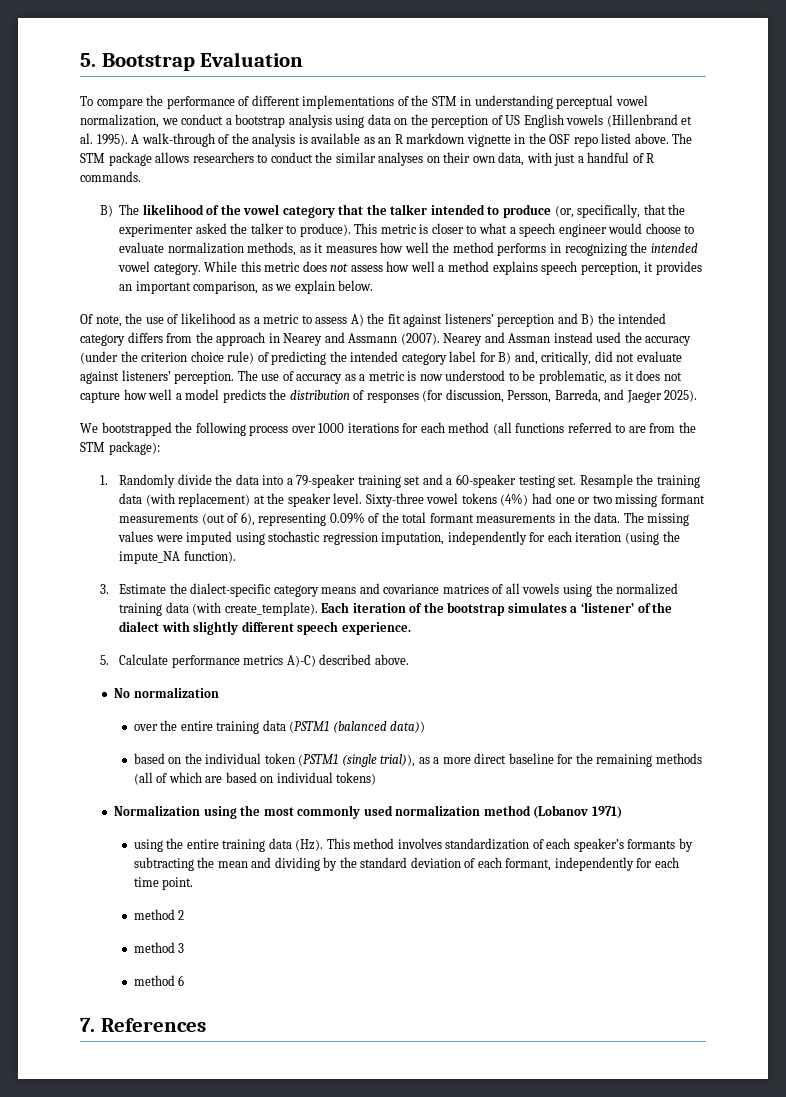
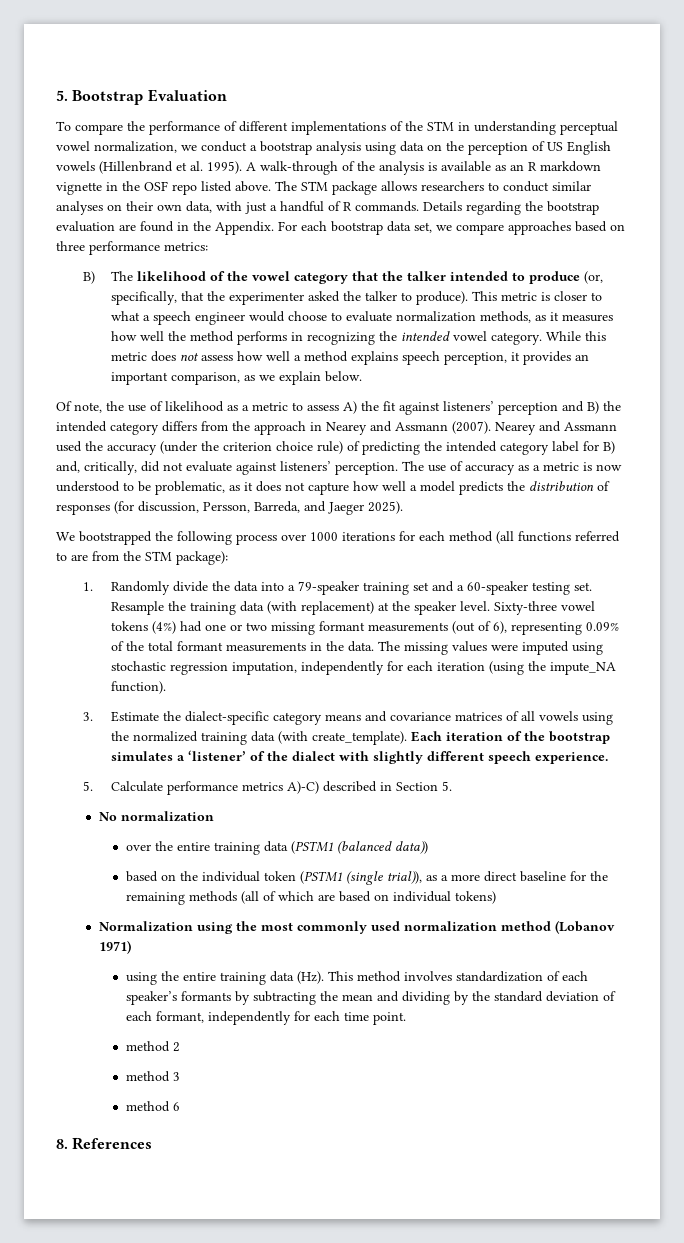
[315,152,333,163] the -> (549, 186) none
(141, 176) none -> [423,201,599,215] [56,221,625,235] [56,241,208,255] Details regarding the bootstrap evaluation are found in the Appendix. For each bootstrap data set, we compare approaches based on three performance metrics:
[508,332,593,343] Assman instead -> [564,422,617,431] Assmann
[374,654,409,665] above. -> [379,781,452,791] in Section 5.
[80,1018,95,1032] 7. -> [56,1139,68,1149] 8.

